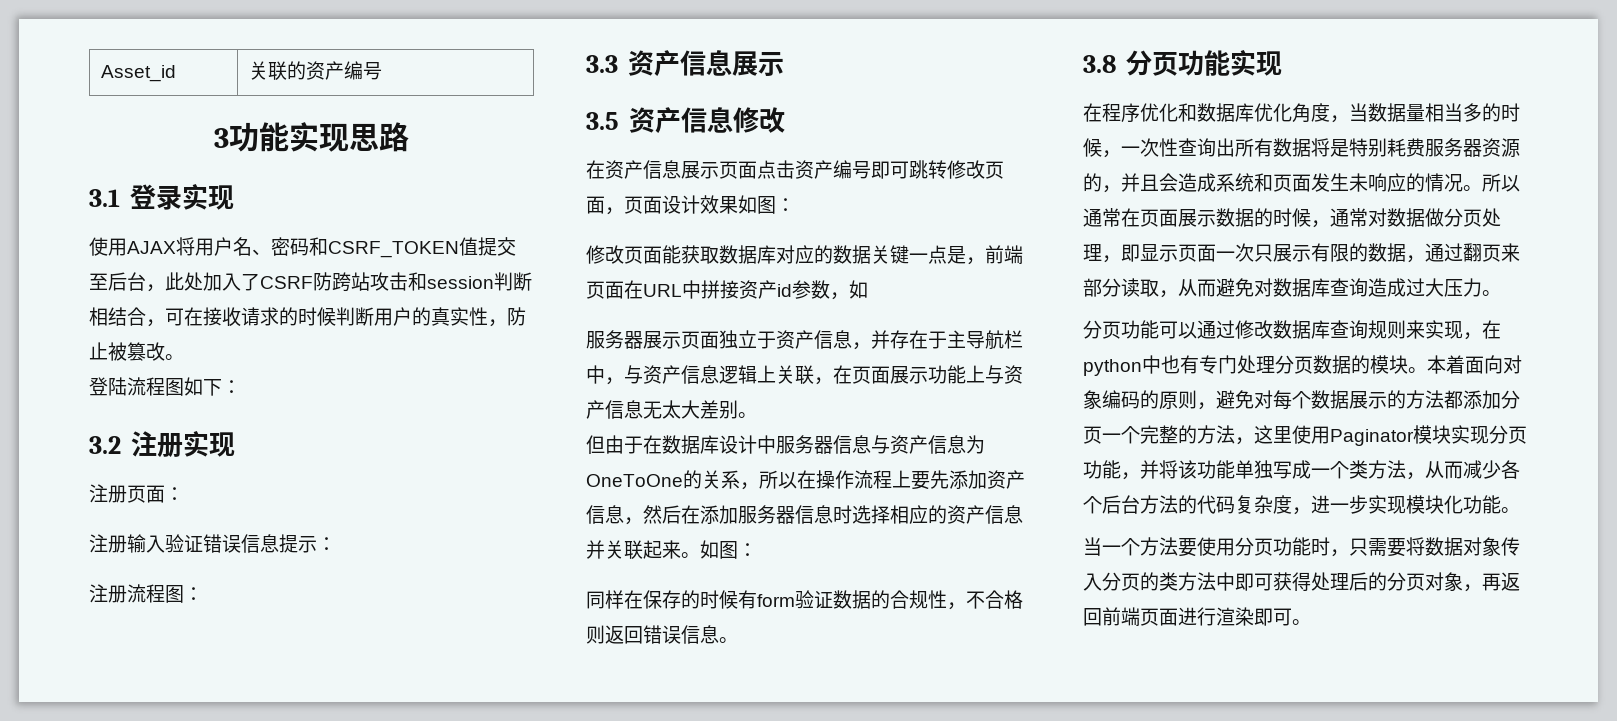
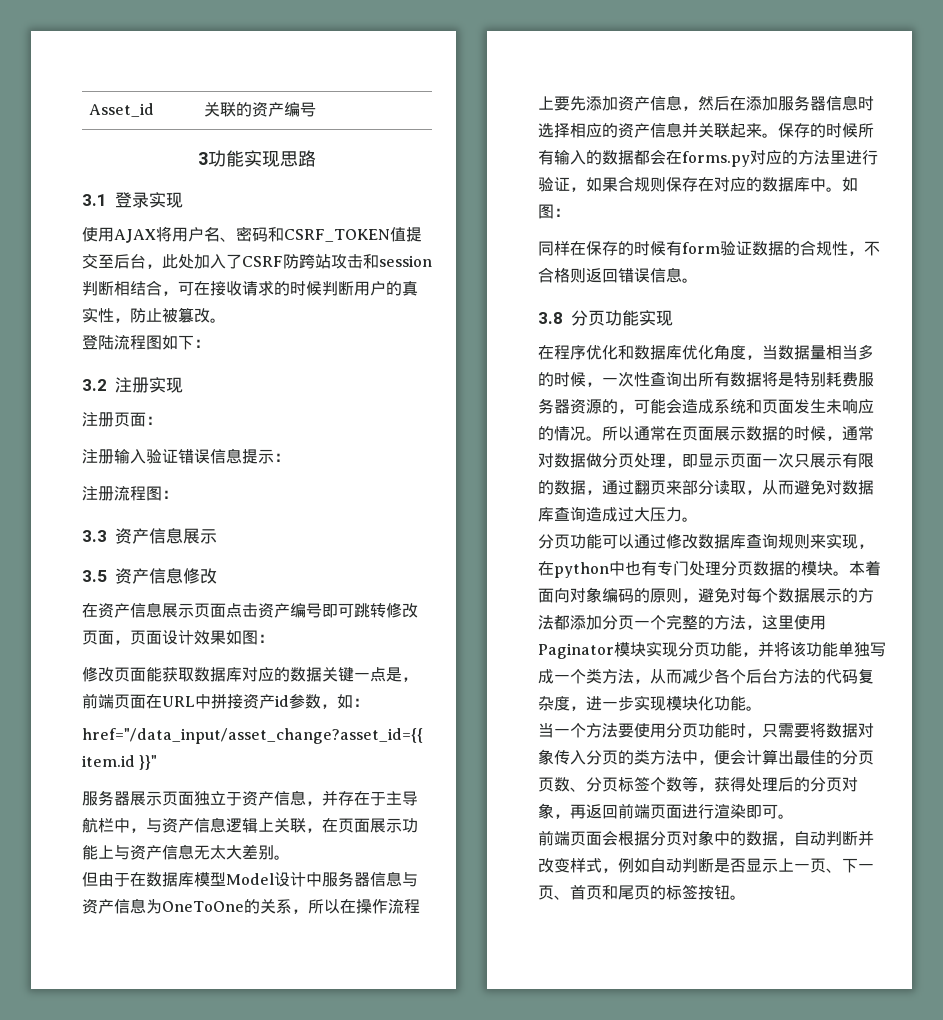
(868, 289) none -> [353,698,369,707] [82,728,423,744] [82,755,158,770] ： // href="/data_input/asset_change?asset_id={{ item.id }}"
(719, 444) none -> [194,872,274,887] 模型Model
(700, 555) none -> [778,122,874,138] [538,149,878,167] [538,176,842,192] 保存的时候所有输入的数据都会在forms.py对应的方法里进行验证，如果合规则保存在对应的数据库中。
[1121,173,1159,192] 并且 -> [634,399,666,414] 可能
[1235,573,1273,591] 即可 -> [698,749,874,765] [538,776,714,792] ，便会计算出最佳的分页页数、分页标签个数等，
(1311, 622) none -> [538,830,874,846] [538,858,874,873] [538,884,746,900] // 前端页面会根据分页对象中的数据，自动判断并改变样式，例如自动判断是否显示上一页、下一页、首页和尾页的标签按钮。

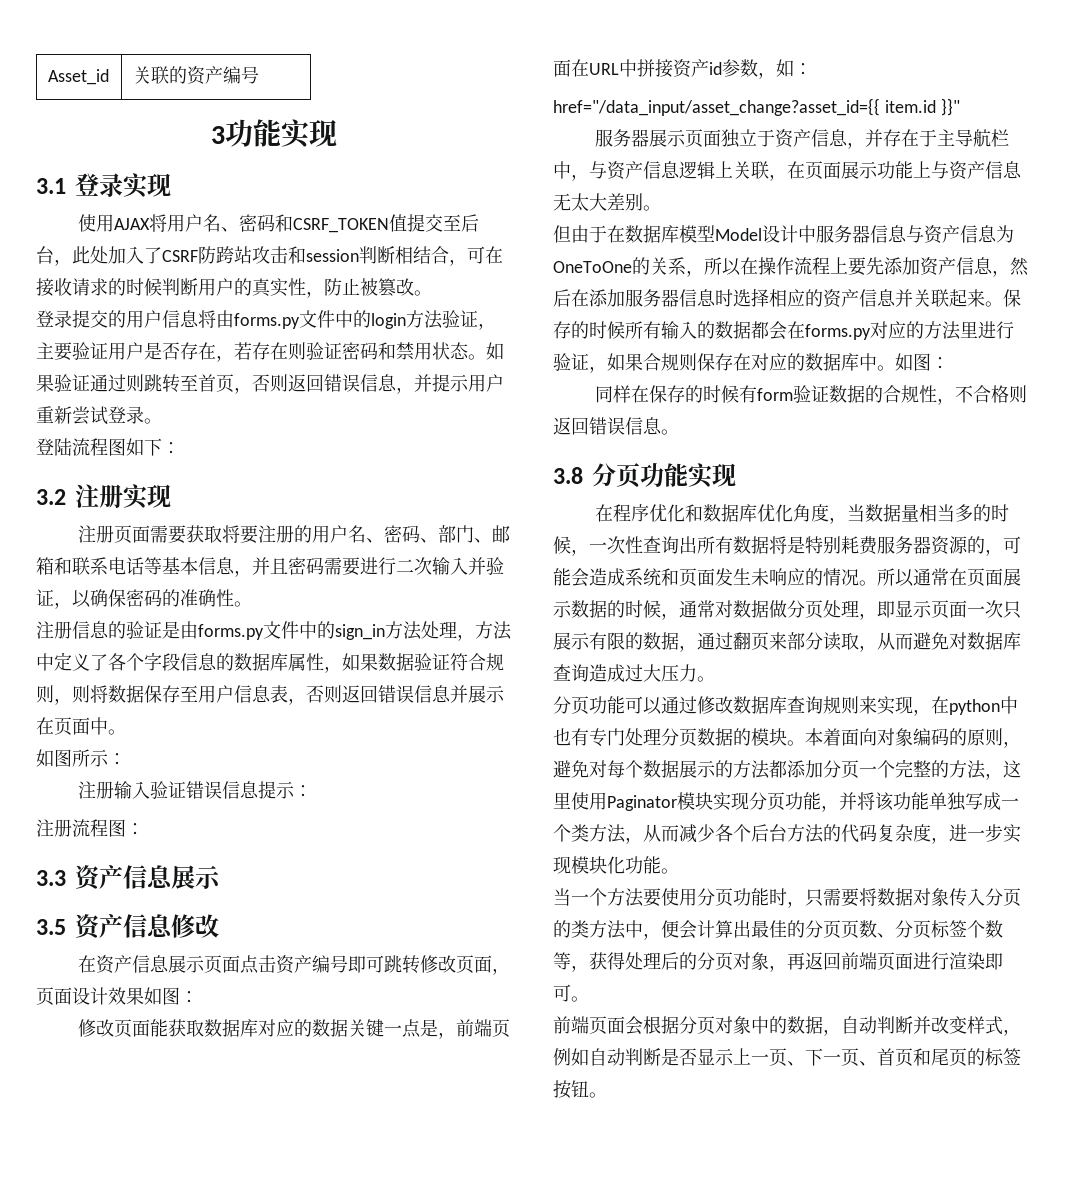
[280,150,316,167] 思路 -> (337, 133) none
(226, 320) none -> [36,310,496,330] [36,342,504,362] [36,374,504,394] [36,406,162,425] // 登录提交的用户信息将由forms.py文件中的login方法验证，主要验证用户是否存在，若存在则验证密码和禁用状态。如果验证通过则跳转至首页，否则返回错误信息，并提示用户重新尝试登录。
(146, 419) none -> [150,525,511,544] [36,557,504,577] [36,589,252,609] [36,621,512,641] [36,652,504,673] [36,685,505,705] [36,717,126,736] [36,749,109,767] 需要获取将要注册的用户名、密码、部门、邮箱和联系电话等基本信息，并且密码需要进行二次输入并验证，以确保密码的准确性。 // 注册信息的验证是由forms.py文件中的sign_in方法处理，方法中定义了各个字段信息的数据库属性，如果数据验证符合规则，则将数据保存至用户信息表，否则返回错误信息并展示在页面中。 // 如图所示

